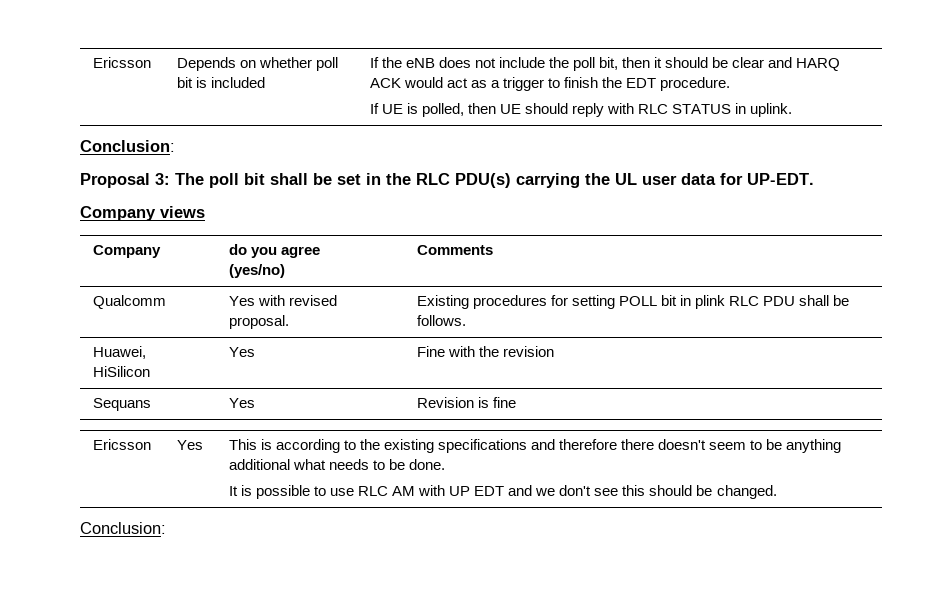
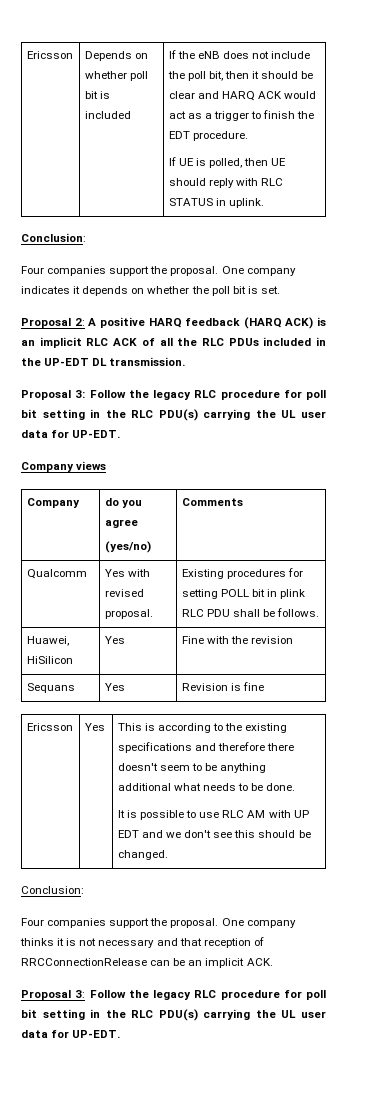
[80,173,361,188] Proposal 3: The poll bit shall be set -> [21,266,296,276] [21,286,280,296] [21,317,326,329] [21,337,326,348] [21,357,186,366] [21,390,326,400] [21,409,85,420] Four companies support the proposal. One company indicates it depends on whether the poll bit is set. // Proposal 2: A positive HARQ feedback (HARQ ACK) is an implicit RLC ACK of all the RLC PDUs included in the UP-EDT DL transmission. // Proposal 3: Follow the legacy RLC procedure for poll bit setting
(166, 528) none -> [21,918,296,928] [20,937,264,948] [21,958,273,968] [21,990,326,1000] [21,1009,326,1021] [21,1030,121,1038] // Four companies support the proposal. One company thinks it is not necessary and that reception of RRCConnectionRelease can be an implicit ACK. // Proposal 3: Follow the legacy RLC procedure for poll bit setting in the RLC PDU(s) carrying the UL user data for UP-EDT.

